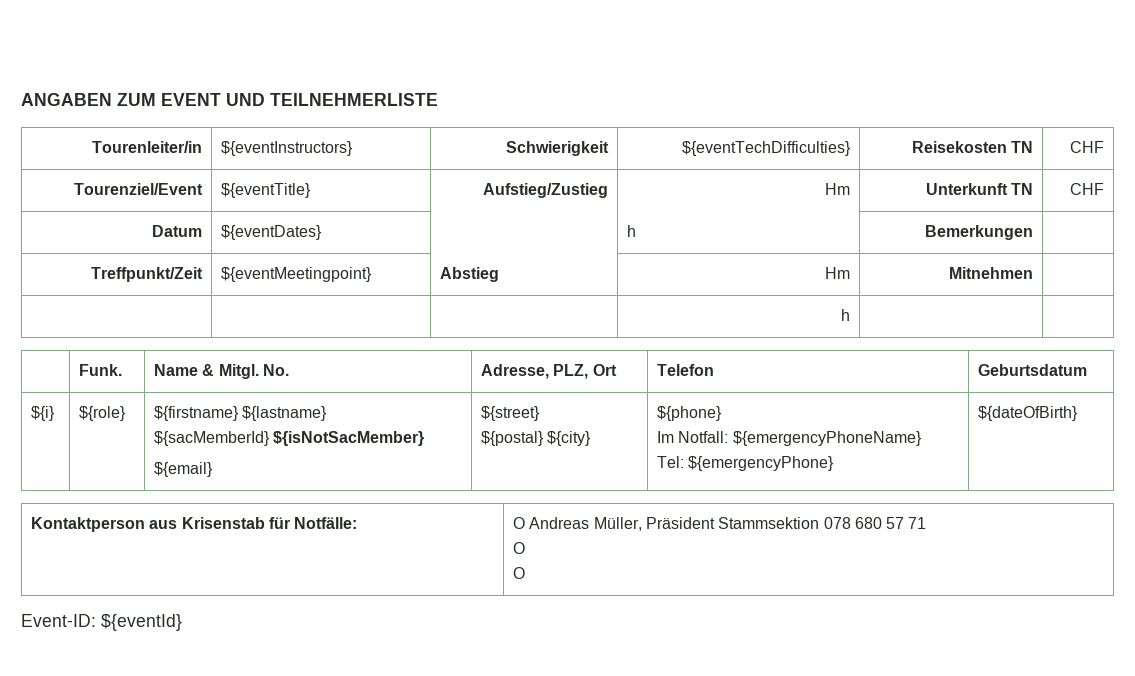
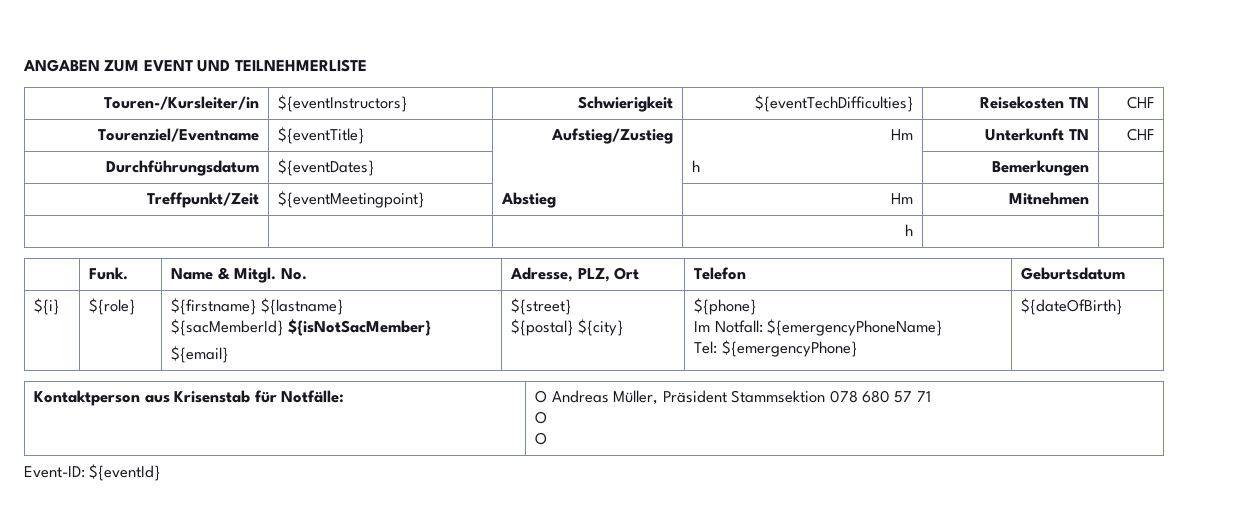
[92,141,203,153] Tourenleiter/in -> [103,96,259,110] Touren-/Kursleiter/in
[74,183,204,195] Tourenziel/Event -> [97,128,259,142] Tourenziel/Eventname
[152,225,203,237] Datum -> [105,160,259,176] Durchführungsdatum

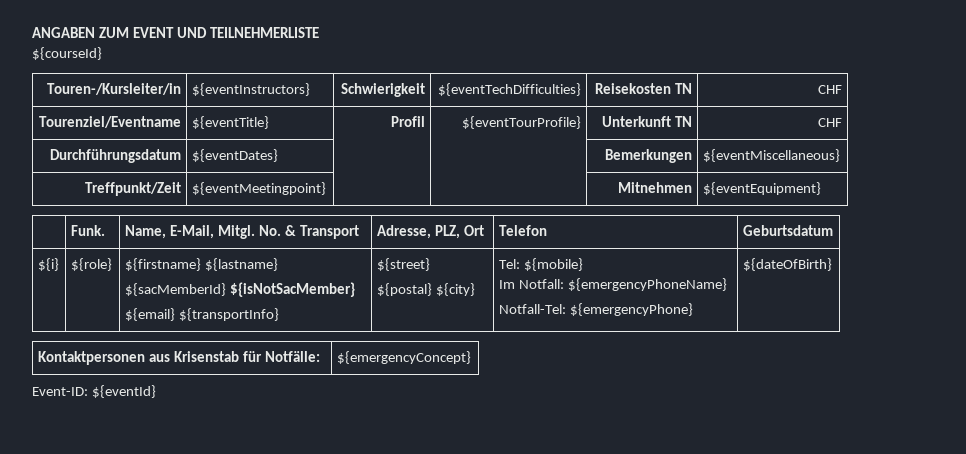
(367, 65) none -> [32,47,102,60] // ${courseId}
[550,128,673,144] [890,129,913,140] Aufstieg/Zustieg | Hm -> [391,116,426,127] [462,116,582,129] Profil | ${eventTourProfile}
[692,160,701,172] h -> (278, 155) none
(1089, 168) none -> [702,149,840,162] ${eventMiscellaneous}
[501,192,557,208] [890,193,913,204] Abstieg | Hm -> (326, 188) |
[904,224,913,236] // | | | h | | -> [702,182,821,195] ${eventEquipment}
[171,267,230,280] Name & -> [124,225,214,239] Name, E-Mail,
(307, 274) none -> [284,225,359,239] & Transport
(229, 354) none -> [178,308,279,321] ${transportInfo}
[694,298,757,315] ${phone} -> [498,258,583,271] Tel: ${mobile}
[694,341,718,354] Tel: -> [498,304,566,314] Notfall-Tel:
[34,390,141,406] Kontaktperson -> [37,351,145,365] Kontaktpersonen
[535,390,931,405] [535,411,548,424] [535,432,548,445] O Andreas Müller, Präsident Stammsektion 078 680 57 71 // O // O -> [336,351,471,364] ${emergencyConcept}

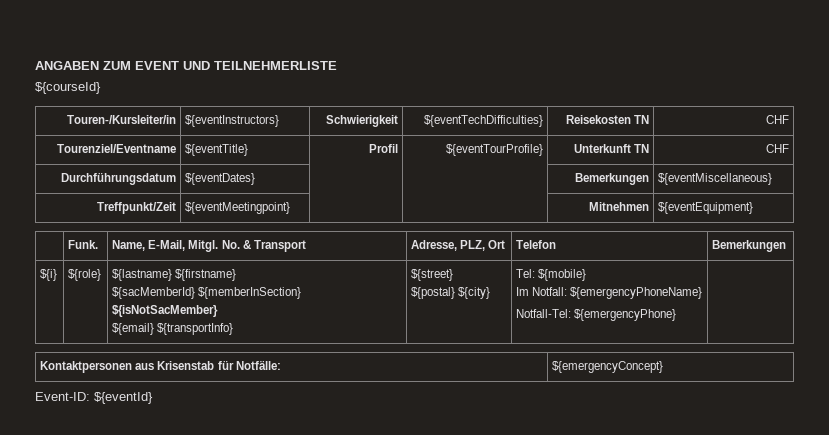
[742,225,833,236] Geburtsdatum -> [712,240,787,252] Bemerkungen
(112, 264) none -> [112,269,173,281] ${lastname}
[204,258,278,271] ${lastname} -> (237, 275) none
(226, 289) none -> [198,287,302,299] ${memberInSection}
[742,258,832,271] ${dateOfBirth} -> (677, 315) none

